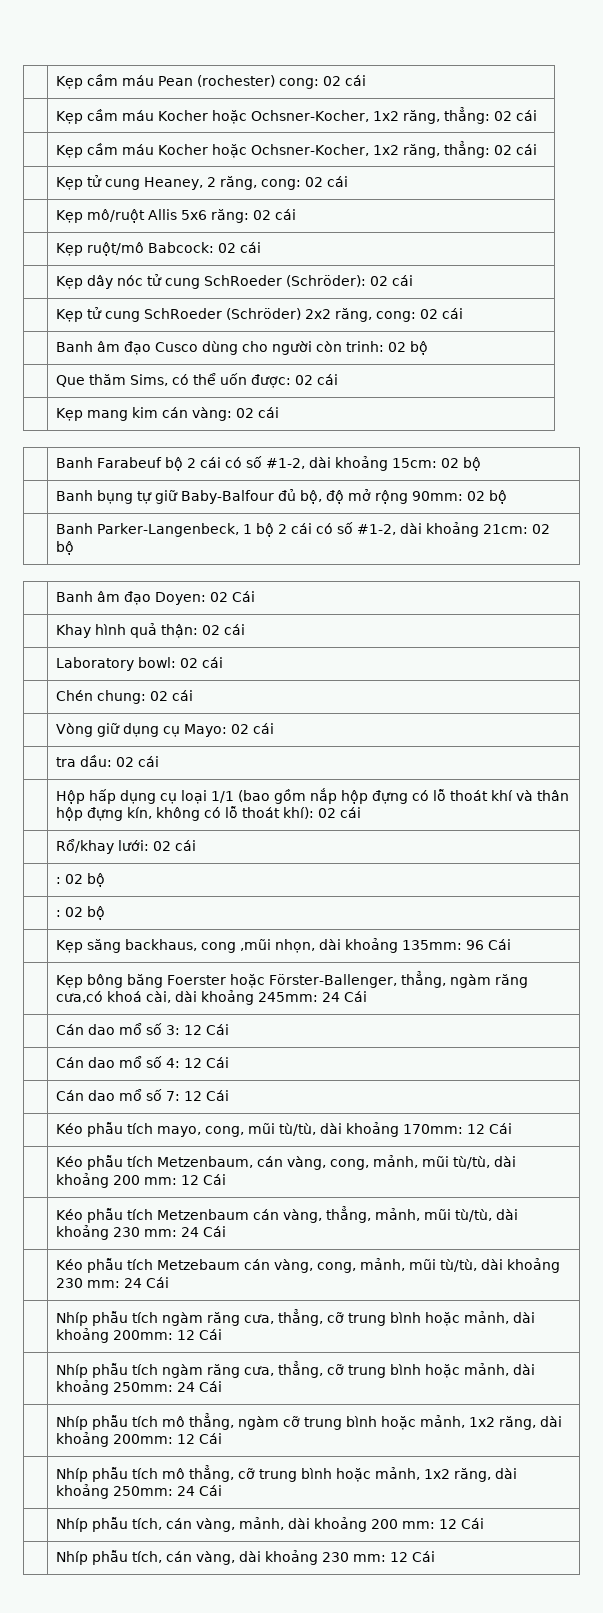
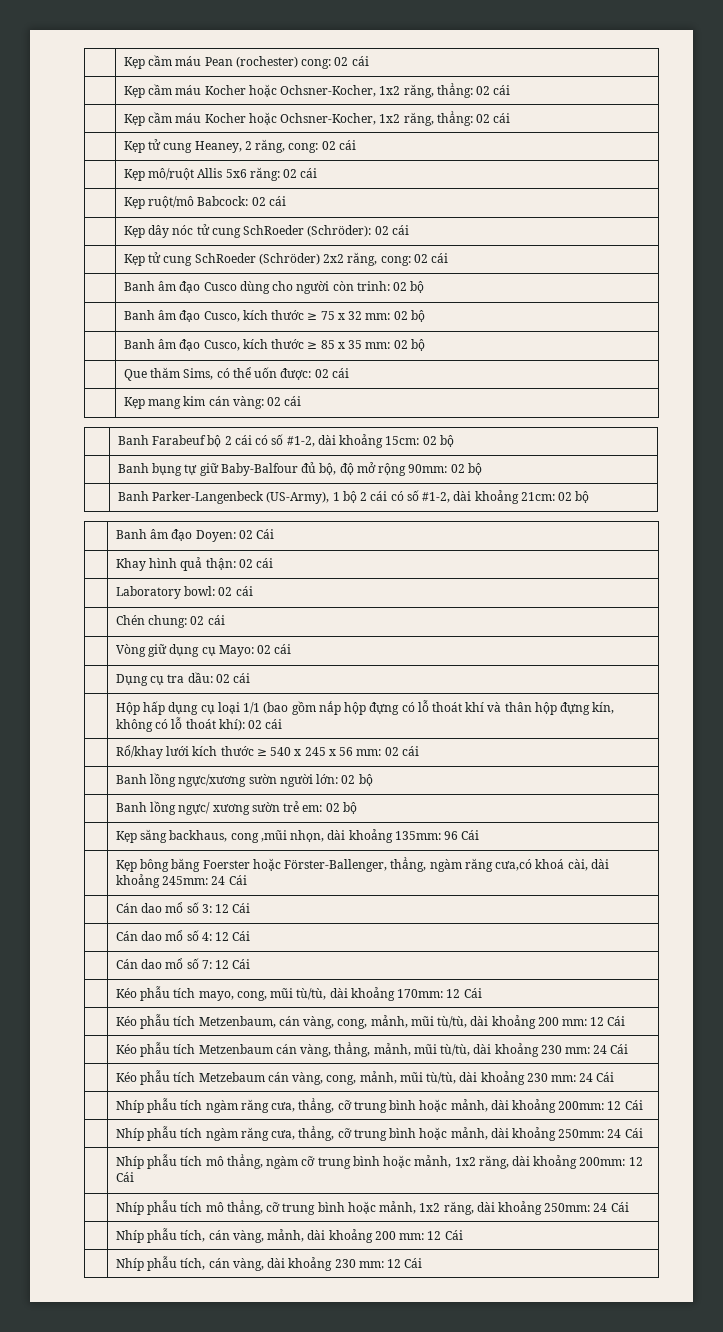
(428, 348) none -> [123,310,425,322] [123,339,425,351] // | Banh âm đạo Cusco, kích thước ≥ 75 x 32 mm: 02 bộ // | Banh âm đạo Cusco, kích thước ≥ 85 x 35 mm: 02 bộ
[96,523,239,537] Parker-Langenbeck, -> [152,491,330,504] Parker-Langenbeck (US-Army),
(274, 728) none -> [115,674,165,686] Dụng cụ
[117,840,196,851] [55,873,105,887] [55,910,61,917] lưới: 02 cái // | : 02 bộ // | : -> [166,746,419,756] [115,773,373,787] [115,801,323,815] lưới kích thước ≥ 540 x 245 x 56 mm: 02 cái // | Banh lồng ngực/xương sườn người lớn: 02 bộ // | Banh lồng ngực/ xương sườn trẻ em:

